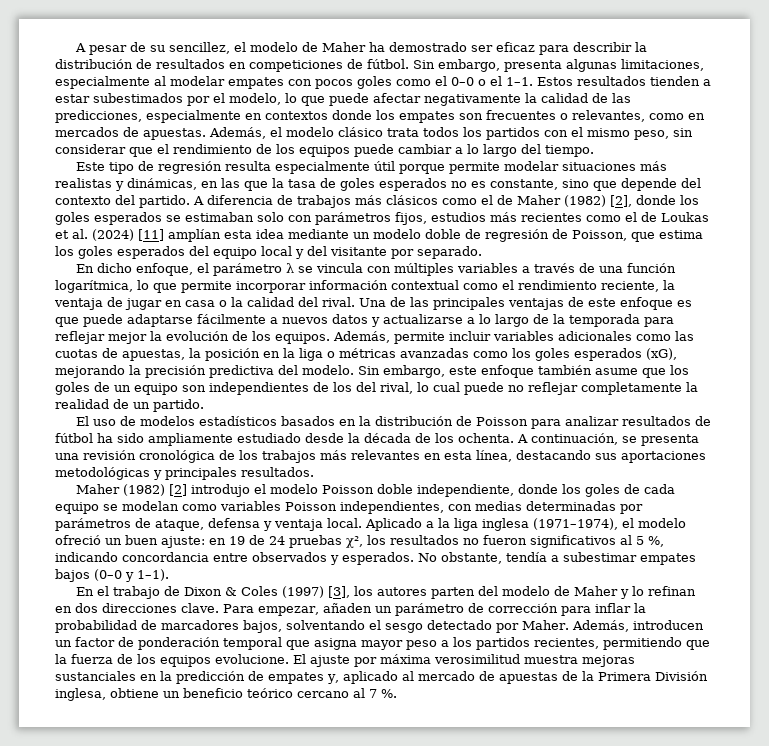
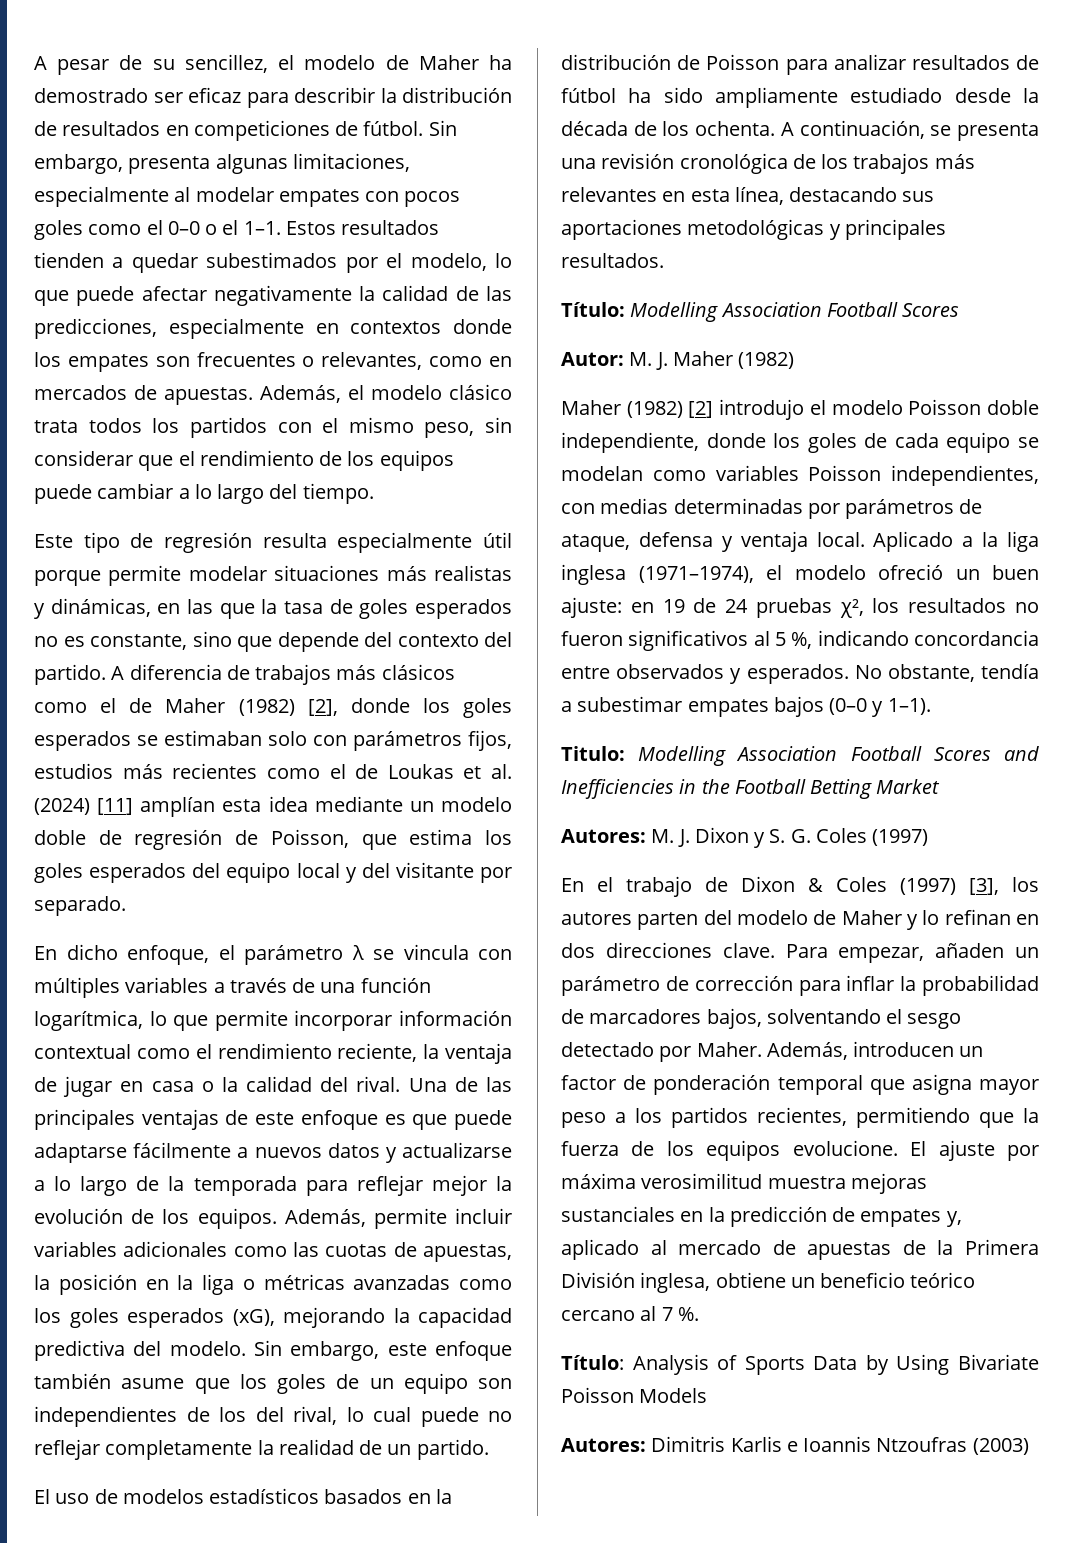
[55,94,90,103] estar -> [131,253,198,273] quedar
[145,365,206,378] precisión -> [418,1307,512,1328] capacidad
(314, 472) none -> [561,302,960,322] [561,351,795,370] // Título: Modelling Association Football Scores // Autor: M. J. Maher (1982)
(169, 575) none -> [561,746,1039,766] [561,779,941,799] [561,827,929,848] // Titulo: Modelling Association Football Scores and Inefficiencies in the Football Betting Market // Autores: M. J. Dixon y S. G. Coles (1997)
(397, 693) none -> [561,1354,1039,1375] [561,1387,708,1403] [561,1436,1029,1455] // Título: Analysis of Sports Data by Using Bivariate Poisson Models // Autores: Dimitris Karlis e Ioannis Ntzoufras (2003)

